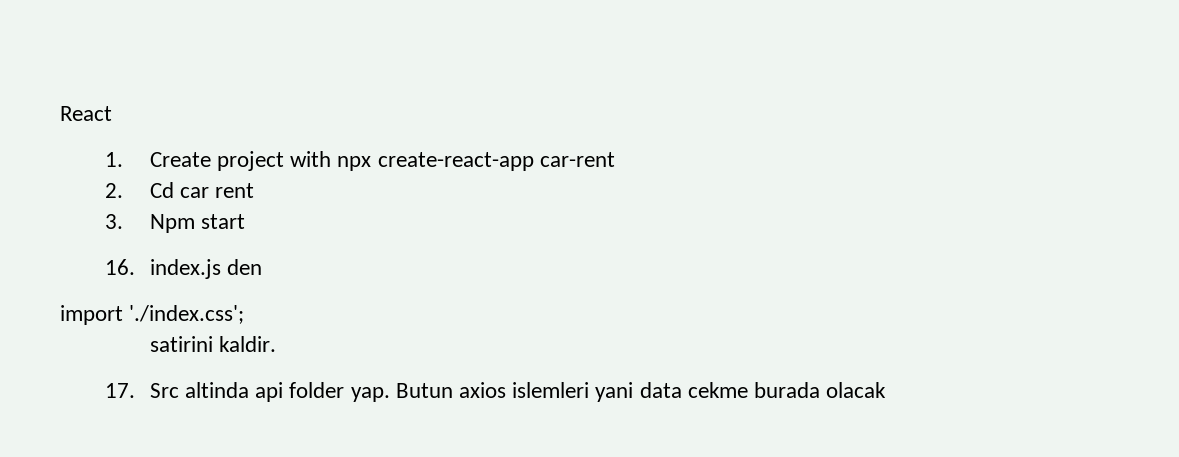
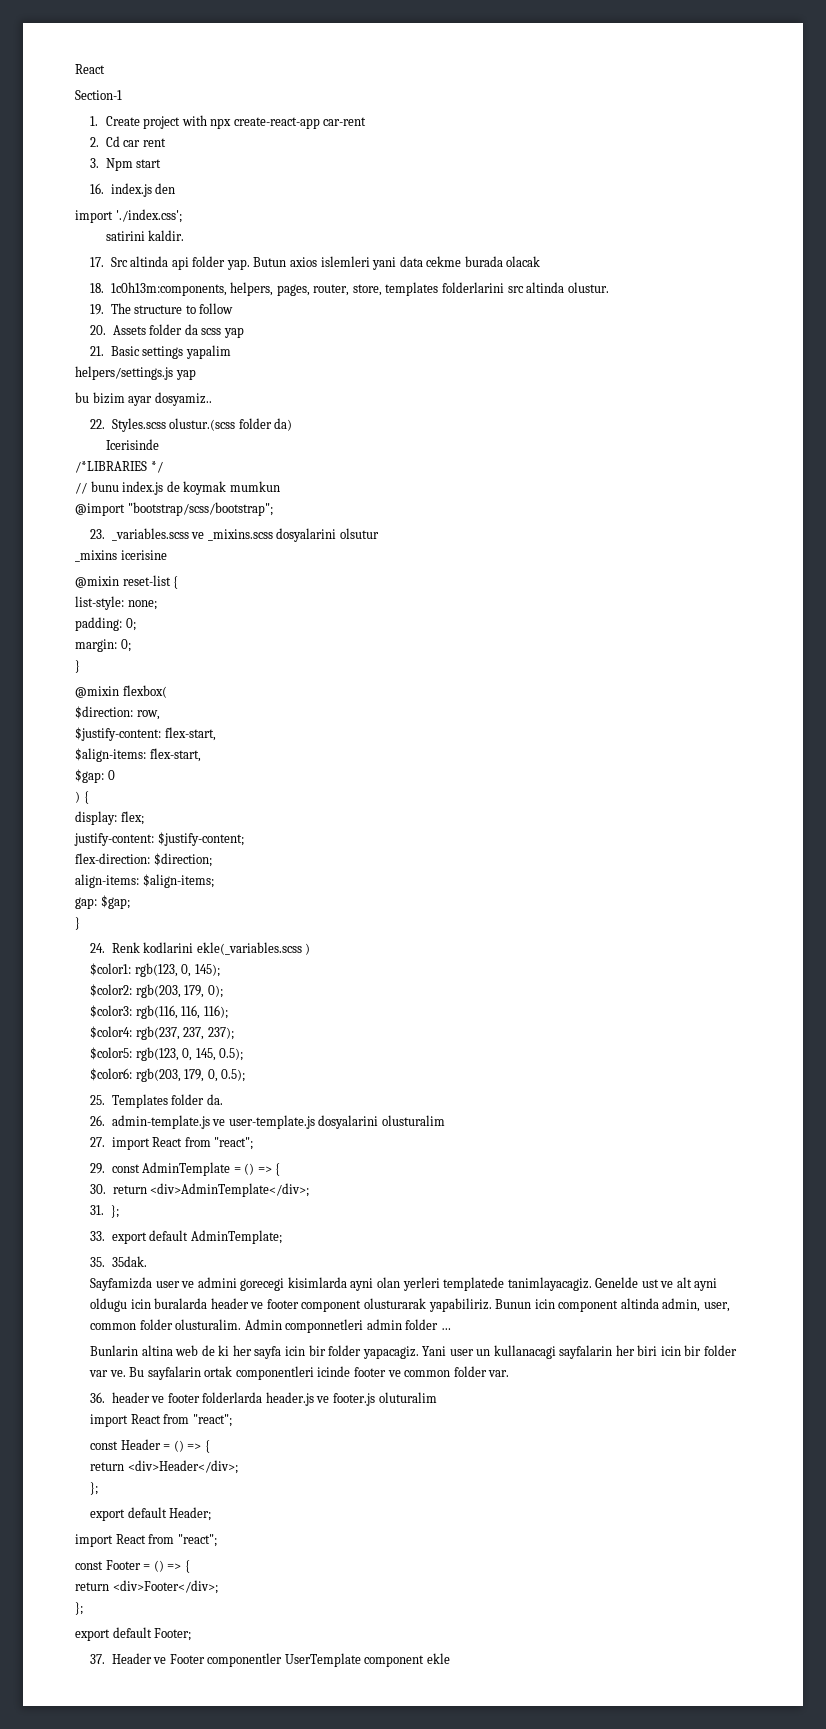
[60,106,112,121] React -> [75,64,105,74] [75,90,122,100] React // Section-1
(887, 390) none -> [90,282,609,296] [90,303,234,315] [90,324,244,338] [90,345,231,359] [75,366,196,380] [75,392,212,406] [90,418,293,432] [105,439,159,450] [75,461,163,473] [75,481,280,495] [75,502,273,516] [90,528,379,542] [75,550,167,562] [75,575,179,589] [75,596,157,610] [75,617,136,631] [75,639,131,652] [75,660,80,673] [75,685,167,698] [75,706,160,720] [75,727,216,741] [75,748,201,762] [75,769,115,783] [75,791,89,804] [75,811,144,825] [74,832,244,846] [75,853,212,867] [75,874,214,888] [75,895,130,909] [75,917,80,930] [90,942,311,955] [90,963,220,977] [90,984,223,998] [90,1005,228,1019] [90,1026,234,1040] [90,1047,244,1061] [90,1068,246,1082] [90,1094,223,1108] [90,1115,445,1129] [90,1137,254,1150] [90,1162,281,1176] [90,1183,310,1197] [90,1205,119,1218] [90,1230,282,1244] [90,1256,147,1267] [90,1277,718,1291] [90,1298,730,1312] [90,1319,452,1333] [90,1345,737,1359] [89,1366,510,1380] [90,1392,437,1406] [90,1414,232,1427] [90,1439,210,1453] [90,1460,238,1474] [90,1482,99,1495] [90,1507,212,1521] [75,1534,217,1547] [75,1560,190,1573] [75,1580,218,1594] [75,1602,83,1615] [75,1627,192,1641] [90,1653,450,1667] // 18. 1c0h13m:components, helpers, pages, router, store, templates folderlarini src altinda olustur. // 19. The structure to follow // 20. Assets folder da scss yap // 21. Basic settings yapalim // helpers/settings.js yap // bu bizim ayar dosyamiz.. // 22. Styles.scss olustur.(scss folder da) // Icerisinde // /*LIBRARIES */ // // bunu index.js de koymak mumkun // @import "bootstrap/scss/bootstrap"; // 23. _variables.scss ve _mixins.scss dosyalarini olsutur // _mixins icerisine // @mixin reset-list { // list-style: none; // padding: 0; // margin: 0; // } // @mixin flexbox( // $direction: row, // $justify-content: flex-start, // $align-items: flex-start, // $gap: 0 // ) { // display: flex; // justify-content: $justify-content; // flex-direction: $direction; // align-items: $align-items; // gap: $gap; // } // 24. Renk kodlarini ekle(_variables.scss ) // $color1: rgb(123, 0, 145); // $color2: rgb(203, 179, 0); // $color3: rgb(116, 116, 116); // $color4: rgb(237, 237, 237); // $color5: rgb(123, 0, 145, 0.5); // $color6: rgb(203, 179, 0, 0.5); // 25. Templates folder da. // 26. admin-template.js ve user-template.js dosyalarini olusturalim // 27. import React from "react"; // 29. const AdminTemplate = () => { // 30. return <div>AdminTemplate</div>; // 31. }; // 33. export default AdminTemplate; // 35. 35dak. // Sayfamizda user ve admini gorecegi kisimlarda ayni olan yerleri templatede tanimlayacagiz. Genelde ust ve alt ayni oldugu icin buralarda header ve footer component olusturarak yapabiliriz. Bunun icin component altinda admin, user, common folder olusturalim. Admin componnetleri admin folder … // Bunlarin altina web de ki her sayfa icin bir folder yapacagiz. Yani user un kullanacagi sayfalarin her biri icin bir folder var ve. Bu sayfalarin ortak componentleri icinde footer ve common folder var. // 36. header ve footer folderlarda header.js ve footer.js oluturalim // import React from "react"; // const Header = () => { // return <div>Header</div>; // }; // export default Header; // import React from "react"; // const Footer = () => { // return <div>Footer</div>; // }; // export default Footer; // 37. Header ve Footer componentler UserTemplate component ekle

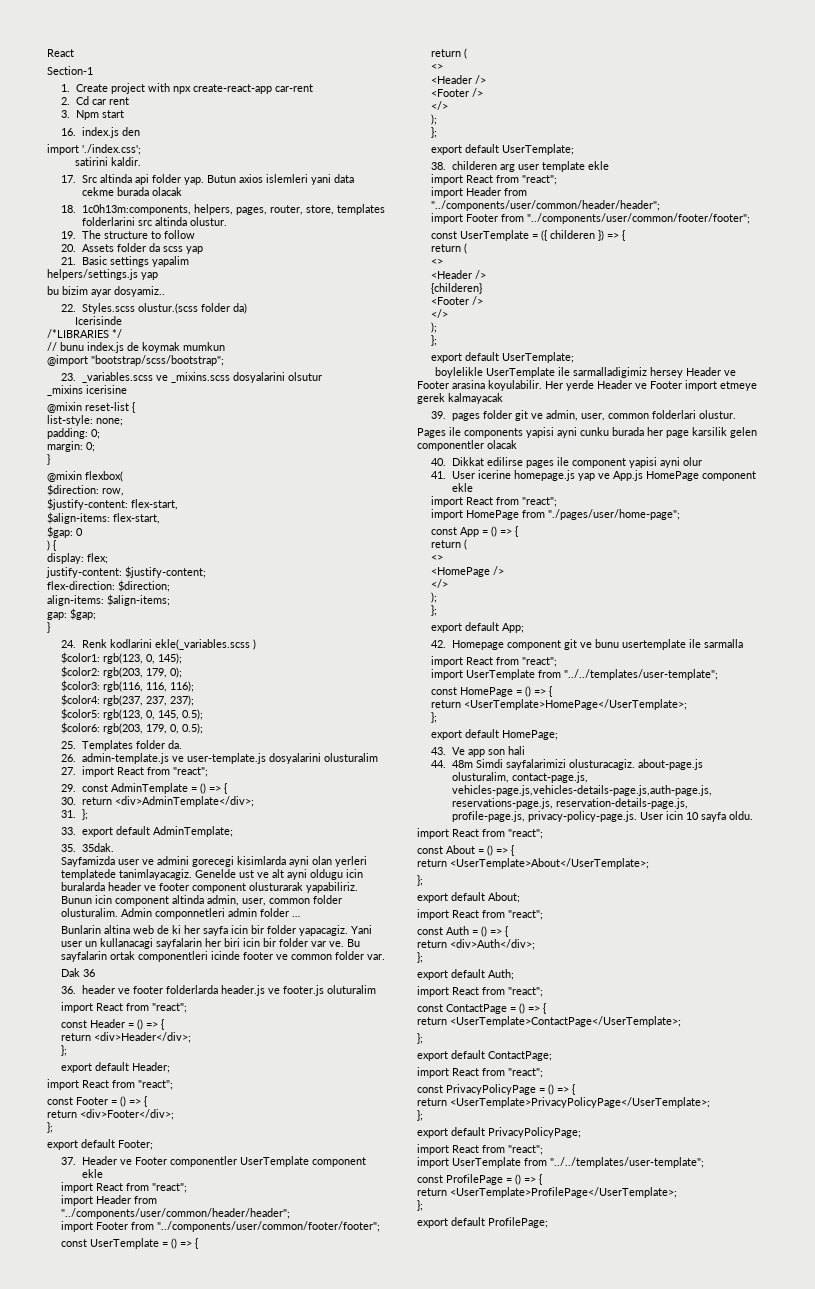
(510, 1373) none -> [61,968,96,977] // Dak 36
(450, 1658) none -> [61,1182,188,1193] [61,1195,158,1206] [61,1208,291,1219] [61,1221,381,1232] [61,1238,199,1249] [431,48,468,59] [431,63,444,70] [431,75,487,84] [431,88,484,97] [431,101,449,110] [431,114,438,125] [431,127,438,138] [431,144,575,155] [431,161,609,172] [431,174,558,185] [431,187,528,198] [431,200,661,211] [431,213,751,224] [431,230,626,241] [431,243,468,254] [431,258,444,265] [431,270,487,279] [431,283,483,294] [431,296,484,305] [431,309,449,318] [431,322,438,333] [431,335,438,346] [431,352,575,363] [434,367,736,378] [417,380,757,391] [417,393,503,404] [431,410,736,421] [417,427,757,438] [417,440,517,451] [431,457,702,468] [431,470,756,481] [451,483,473,492] [431,496,558,507] [431,509,681,520] [431,526,519,537] [431,539,468,550] [431,554,444,561] [431,566,505,577] [431,579,449,588] [431,592,438,603] [431,605,438,616] [431,622,525,633] [431,639,743,650] [431,656,558,667] [431,669,719,680] [431,686,553,697] [431,699,688,710] [431,712,438,723] [431,729,559,740] [431,746,525,757] [431,759,703,770] [451,772,588,783] [451,785,712,796] [451,798,688,809] [451,811,753,822] [417,828,543,839] [417,845,514,856] [417,858,649,869] [417,875,423,886] [417,892,520,903] [417,909,543,920] [417,926,508,937] [417,939,535,950] [417,952,423,963] [417,969,514,980] [417,986,543,997] [417,1003,546,1014] [417,1016,681,1027] [417,1033,423,1044] [417,1050,552,1061] [417,1067,543,1078] [417,1084,575,1095] [417,1097,710,1108] [417,1110,423,1121] [417,1127,581,1138] [417,1144,543,1155] [417,1157,704,1168] [417,1174,542,1185] [417,1187,677,1198] [417,1200,423,1211] [417,1217,548,1228] // import React from "react"; // import Header from "../components/user/common/header/header"; // import Footer from "../components/user/common/footer/footer"; // const UserTemplate = () => { // return ( // <> // <Header /> // <Footer /> // </> // ); // }; // export default UserTemplate; // 38. childeren arg user template ekle // import React from "react"; // import Header from "../components/user/common/header/header"; // import Footer from "../components/user/common/footer/footer"; // const UserTemplate = ({ childeren }) => { // return ( // <> // <Header /> // {childeren} // <Footer /> // </> // ); // }; // export default UserTemplate; // boylelikle UserTemplate ile sarmalladigimiz hersey Header ve Footer arasina koyulabilir. Her yerde Header ve Footer import etmeye gerek kalmayacak // 39. pages folder git ve admin, user, common folderlari olustur. // Pages ile components yapisi ayni cunku burada her page karsilik gelen componentler olacak // 40. Dikkat edilirse pages ile component yapisi ayni olur // 41. User icerine homepage.js yap ve App.js HomePage component ekle // import React from "react"; // import HomePage from "./pages/user/home-page"; // const App = () => { // return ( // <> // <HomePage /> // </> // ); // }; // export default App; // 42. Homepage component git ve bunu usertemplate ile sarmalla // import React from "react"; // import UserTemplate from "../../templates/user-template"; // const HomePage = () => { // return <UserTemplate>HomePage</UserTemplate>; // }; // export default HomePage; // 43. Ve app son hali // 44. 48m Simdi sayfalarimizi olusturacagiz. about-page.js olusturalim, contact-page.js, vehicles-page.js,vehicles-details-page.js,auth-page.js, reservations-page.js, reservation-details-page.js, profile-page.js, privacy-policy-page.js. User icin 10 sayfa oldu. // import React from "react"; // const About = () => { // return <UserTemplate>About</UserTemplate>; // }; // export default About; // import React from "react"; // const Auth = () => { // return <div>Auth</div>; // }; // export default Auth; // import React from "react"; // const ContactPage = () => { // return <UserTemplate>ContactPage</UserTemplate>; // }; // export default ContactPage; // import React from "react"; // const PrivacyPolicyPage = () => { // return <UserTemplate>PrivacyPolicyPage</UserTemplate>; // }; // export default PrivacyPolicyPage; // import React from "react"; // import UserTemplate from "../../templates/user-template"; // const ProfilePage = () => { // return <UserTemplate>ProfilePage</UserTemplate>; // }; // export default ProfilePage;

